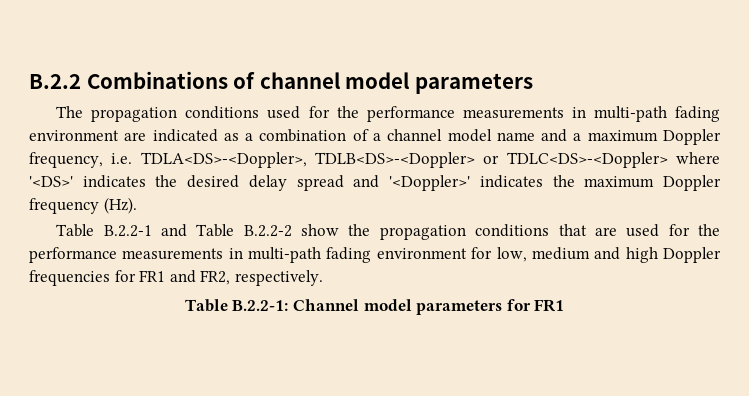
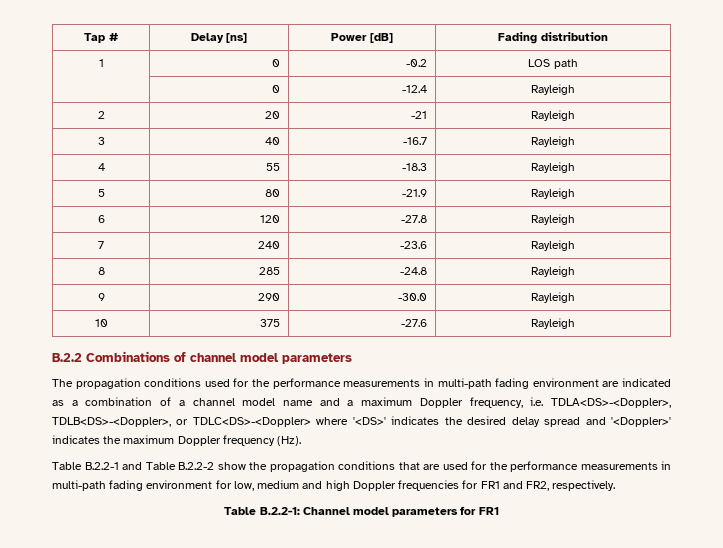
(29, 81) none -> [84,33,119,43] [190,33,248,43] [331,33,393,43] [498,32,608,44] [98,59,104,67] [271,59,280,67] [405,59,427,67] [528,59,578,69] [271,85,280,93] [401,85,427,93] [531,84,575,95] [97,111,105,119] [264,111,280,119] [410,111,427,119] [531,110,575,121] [97,137,105,145] [264,137,280,145] [402,137,427,145] [531,136,575,147] [97,163,105,171] [265,163,280,171] [401,163,427,171] [531,162,575,173] [97,189,105,197] [264,189,280,197] [401,189,427,197] [531,188,575,199] [97,215,105,223] [259,215,280,223] [400,215,427,223] [531,214,575,225] [98,241,104,249] [257,241,280,249] [399,241,427,249] [531,240,575,251] [97,267,105,275] [258,267,280,275] [399,267,427,275] [531,266,575,277] [97,293,105,301] [257,293,280,301] [397,293,427,301] [531,292,575,303] [94,319,108,327] [259,319,280,327] [400,319,427,327] [531,318,575,329] Tap # | Delay [ns] | Power [dB] | Fading distribution // 1 | 0 | -0.2 | LOS path // | 0 | -12.4 | Rayleigh // 2 | 20 | -21 | Rayleigh // 3 | 40 | -16.7 | Rayleigh // 4 | 55 | -18.3 | Rayleigh // 5 | 80 | -21.9 | Rayleigh // 6 | 120 | -27.8 | Rayleigh // 7 | 240 | -23.6 | Rayleigh // 8 | 285 | -24.8 | Rayleigh // 9 | 290 | -30.0 | Rayleigh // 10 | 375 | -27.6 | Rayleigh //
[315,152,475,168] TDLB<DS>-<Doppler> -> [52,417,171,427] TDLB<DS>-<Doppler>,

